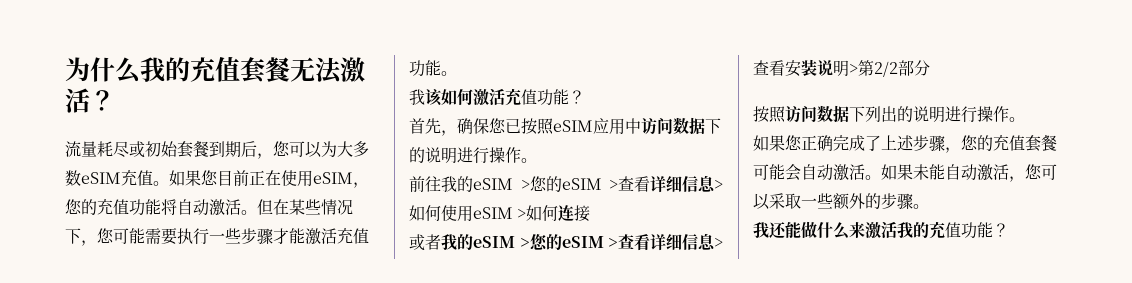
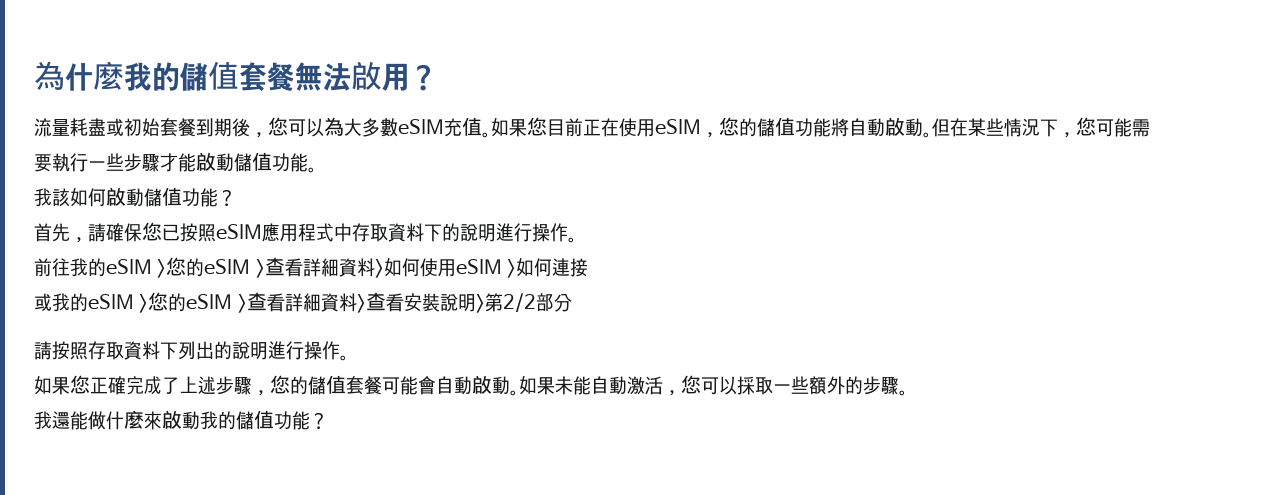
[65,56,365,84] [65,88,90,113] 为什么我的充值套餐无法激活 -> [34,61,410,92] 為什麼我的儲值套餐無法啟用
[113,141,129,158] 尽 -> [88,118,106,136] 盡
[241,141,369,159] [65,170,81,186] 后，您可以为大多数 -> [232,117,398,138] 後，您可以為大多數
[97,199,241,216] 充值功能将自动激活 -> [757,117,923,137] 儲值功能將自動啟動
[337,199,353,215] 况 -> [1022,118,1040,136] 況
[177,228,193,244] 执 -> [52,153,70,172] 執
[257,228,353,245] 骤才能激活充 -> [142,152,252,172] 驟才能啟動儲
[425,88,521,106] 该如何激活充 -> [52,187,162,207] 該如何啟動儲
[457,118,473,134] 确 -> [88,223,124,242] 請確
[593,117,721,135] [409,147,473,164] 应用中访问数据下的说明进 -> [262,223,514,242] 應用程式中存取資料下的說明進
[650,175,715,193] 详细信息 -> [302,258,375,277] 詳細資料
[558,205,575,221] 连 -> [551,258,570,276] 連
[425,233,715,251] 者我的eSIM >您的eSIM >查看详细信息 -> [52,292,357,313] 我的eSIM >您的eSIM >查看詳細資料
[801,59,833,76] 装说 -> [421,293,458,312] 裝說
[753,105,849,123] 按照访问数据 -> [34,341,160,360] 請按照存取資料
[913,106,961,123] 说明进 -> [232,341,286,360] 說明進
[817,135,833,151] 确 -> [108,376,126,395] 確
[929,134,1057,153] [753,164,865,181] 骤，您的充值套餐可能会自动激活 -> [234,375,510,396] 驟，您的儲值套餐可能會自動啟動
[961,164,977,181] 动 -> [609,376,627,395] 動
[769,193,929,210] [753,221,945,239] 采取一些额外的步骤。 // 我还能做什么来激活我的充 -> [737,376,908,396] [34,410,254,430] 採取一些額外的步驟。 // 我還能做什麼來啟動我的儲

